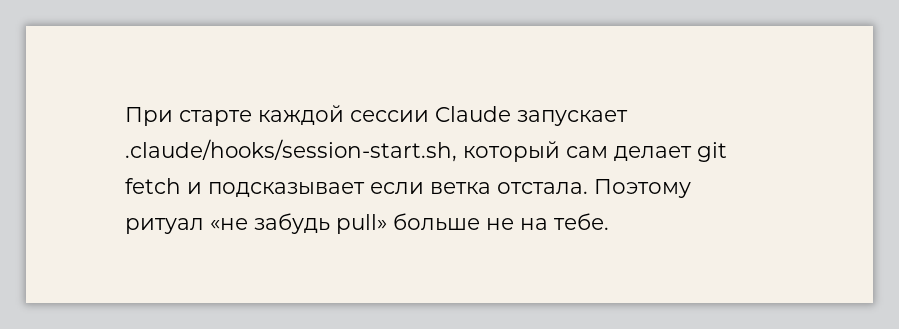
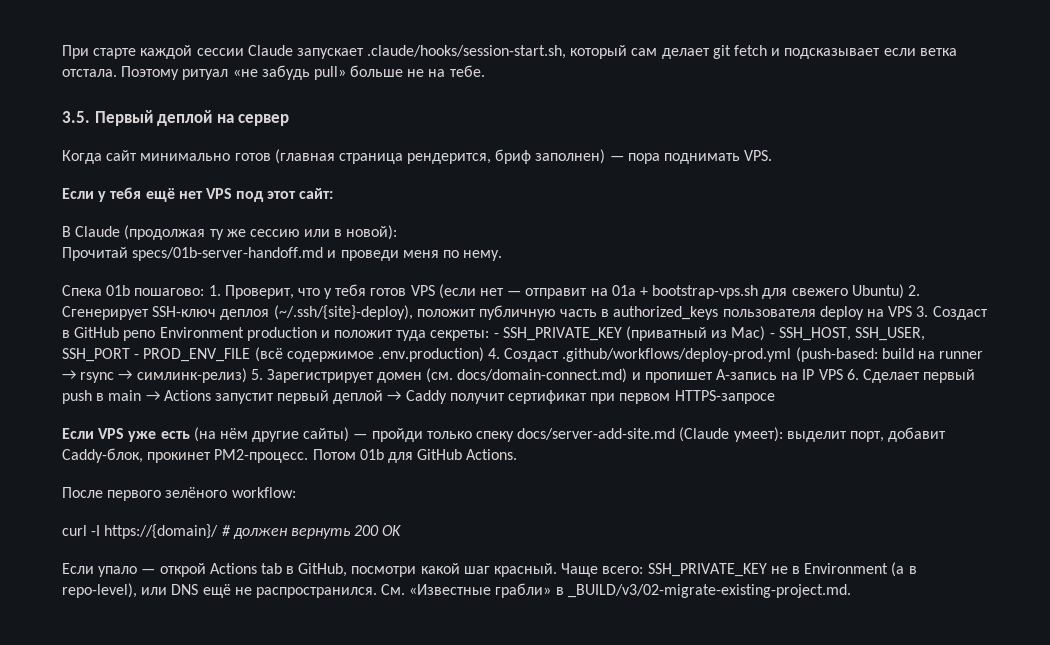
(609, 221) none -> [62,110,290,126] [62,149,773,164] [62,187,334,202] [62,225,398,240] [62,247,503,261] [62,284,920,299] [62,305,988,320] [62,326,925,341] [62,347,984,362] [62,368,976,383] [62,390,775,404] [62,427,947,442] [62,448,518,463] [62,487,296,501] [62,524,402,539] [62,562,917,577] [62,583,851,598] // 3.5. Первый деплой на сервер // Когда сайт минимально готов (главная страница рендерится, бриф заполнен) — пора поднимать VPS. // Если у тебя ещё нет VPS под этот сайт: // В Claude (продолжая ту же сессию или в новой): // Прочитай specs/01b-server-handoff.md и проведи меня по нему. // Спека 01b пошагово: 1. Проверит, что у тебя готов VPS (если нет — отправит на 01a + bootstrap-vps.sh для свежего Ubuntu) 2. Сгенерирует SSH-ключ деплоя (~/.ssh/{site}-deploy), положит публичную часть в authorized_keys пользователя deploy на VPS 3. Создаст в GitHub репо Environment production и положит туда секреты: - SSH_PRIVATE_KEY (приватный из Mac) - SSH_HOST, SSH_USER, SSH_PORT - PROD_ENV_FILE (всё содержимое .env.production) 4. Создаст .github/workflows/deploy-prod.yml (push-based: build на runner → rsync → симлинк-релиз) 5. Зарегистрирует домен (см. docs/domain-connect.md) и пропишет A-запись на IP VPS 6. Сделает первый push в main → Actions запустит первый деплой → Caddy получит сертификат при первом HTTPS-запросе // Если VPS уже есть (на нём другие сайты) — пройди только спеку docs/server-add-site.md (Claude умеет): выделит порт, добавит Caddy-блок, прокинет PM2-процесс. Потом 01b для GitHub Actions. // После первого зелёного workflow: // curl -I https://{domain}/ # должен вернуть 200 OK // Если упало — открой Actions tab в GitHub, посмотри какой шаг красный. Чаще всего: SSH_PRIVATE_KEY не в Environment (а в repo-level), или DNS ещё не распространился. См. «Известные грабли» в _BUILD/v3/02-migrate-existing-project.md.

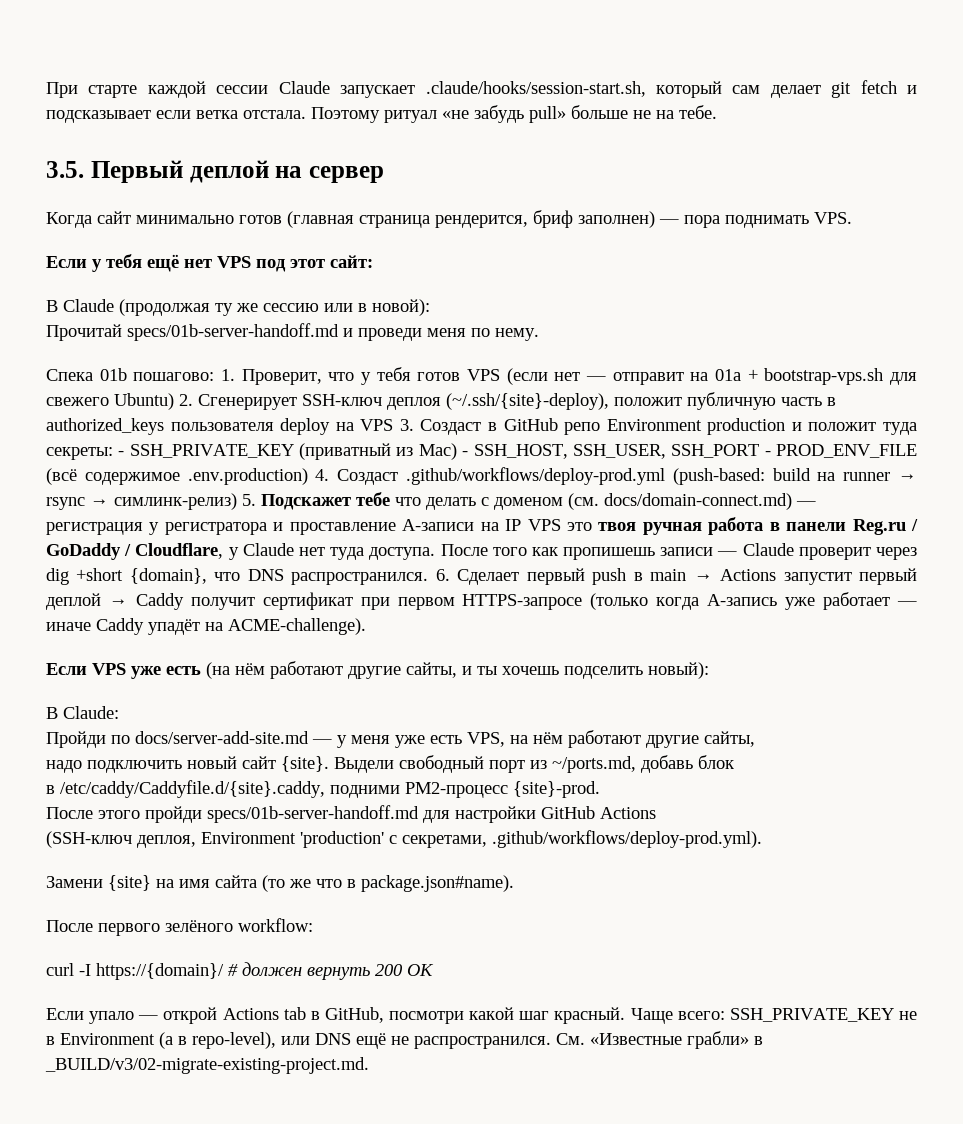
[266,368,843,383] Зарегистрирует домен (см. docs/domain-connect.md) и пропишет A-запись на IP VPS -> [261,492,816,510] [46,517,918,535] [46,543,917,560] [46,568,429,585] Подскажет тебе что делать с доменом (см. docs/domain-connect.md) — регистрация у регистратора и проставление A-записи на IP VPS это твоя ручная работа в панели Reg.ru / GoDaddy / Cloudflare, у Claude нет туда доступа. После того как пропишешь записи — Claude проверит через dig +short {domain}, что DNS распространился.
(775, 397) none -> [590,592,917,610] [46,618,366,635] (только когда A-запись уже работает — иначе Caddy упадёт на ACME-challenge).
[252,427,947,442] [62,448,518,463] другие сайты) — пройди только спеку docs/server-add-site.md (Claude умеет): выделит порт, добавит Caddy-блок, прокинет PM2-процесс. Потом 01b для GitHub Actions. -> [270,661,709,679] [46,706,119,719] [46,730,755,748] [46,755,734,773] [46,780,600,798] [46,805,656,823] [46,830,762,848] [46,875,514,892] работают другие сайты, и ты хочешь подселить новый): // В Claude: // Пройди по docs/server-add-site.md — у меня уже есть VPS, на нём работают другие сайты, // надо подключить новый сайт {site}. Выдели свободный порт из ~/ports.md, добавь блок // в /etc/caddy/Caddyfile.d/{site}.caddy, подними PM2-процесс {site}-prod. // После этого пройди specs/01b-server-handoff.md для настройки GitHub Actions // (SSH-ключ деплоя, Environment 'production' с секретами, .github/workflows/deploy-prod.yml). // Замени {site} на имя сайта (то же что в package.json#name).

